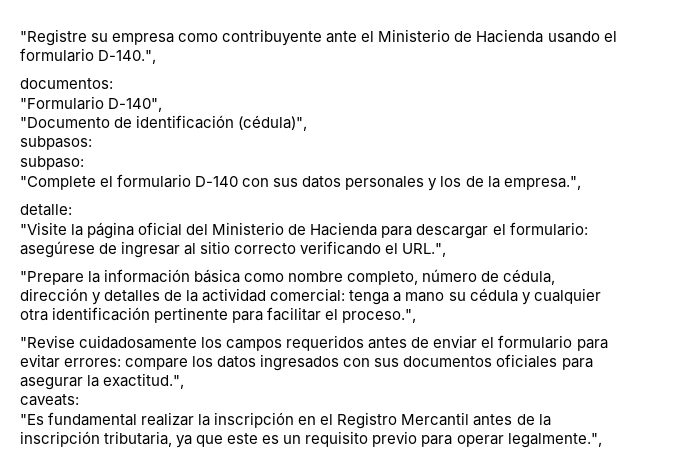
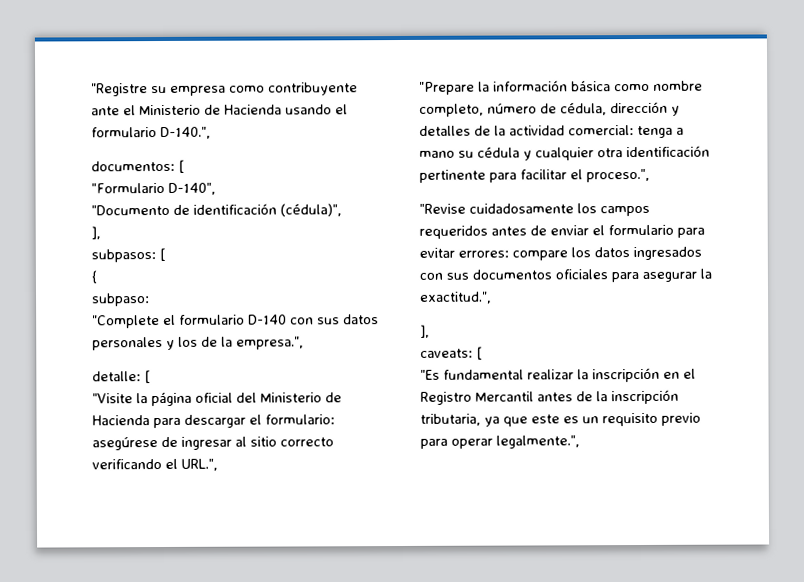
(113, 83) none -> [178,159,185,173] [
(308, 123) none -> [91,226,101,240] // ],
(92, 143) none -> [159,247,166,262] [91,270,97,284] [ // {
(72, 210) none -> [144,370,151,384] [
(185, 381) none -> [420,324,430,338] // ],
(79, 400) none -> [476,346,483,360] [

